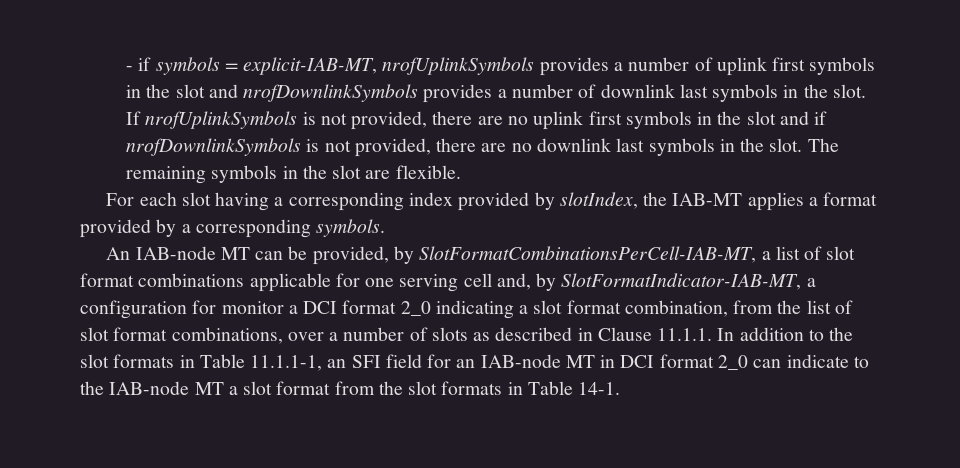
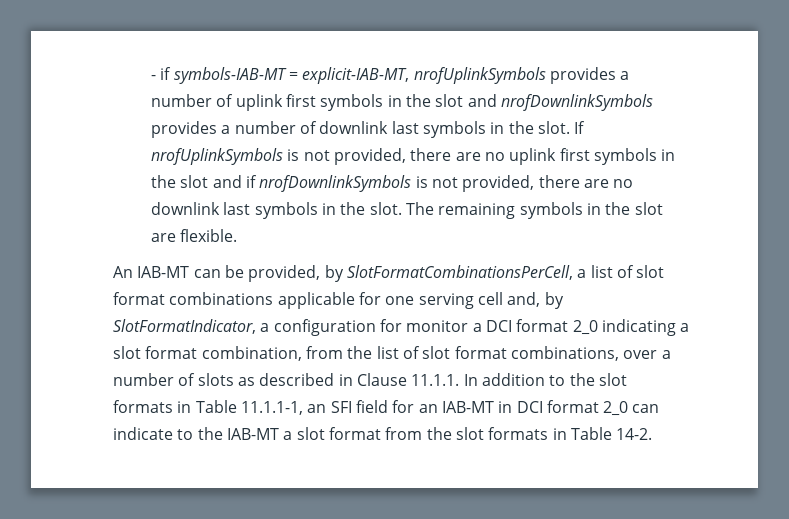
[155,57,220,75] symbols -> [173,67,287,84] symbols-IAB-MT
[106,192,878,211] [80,219,386,238] [106,246,250,260] For each slot having a corresponding index provided by slotIndex, the IAB-MT applies a format provided by a corresponding symbols. // An IAB-node MT -> [113,266,190,278] An IAB-MT
[419,246,757,263] SlotFormatCombinationsPerCell-IAB-MT, -> [346,265,573,280] SlotFormatCombinationsPerCell,
[561,273,802,290] SlotFormatIndicator-IAB-MT, -> [113,319,256,334] SlotFormatIndicator,
[480,354,595,368] IAB-node MT -> [441,401,494,413] IAB-MT
[109,381,224,395] IAB-node MT -> [226,428,279,440] IAB-MT
[578,382,621,395] 14-1. -> [616,428,653,440] 14-2.

